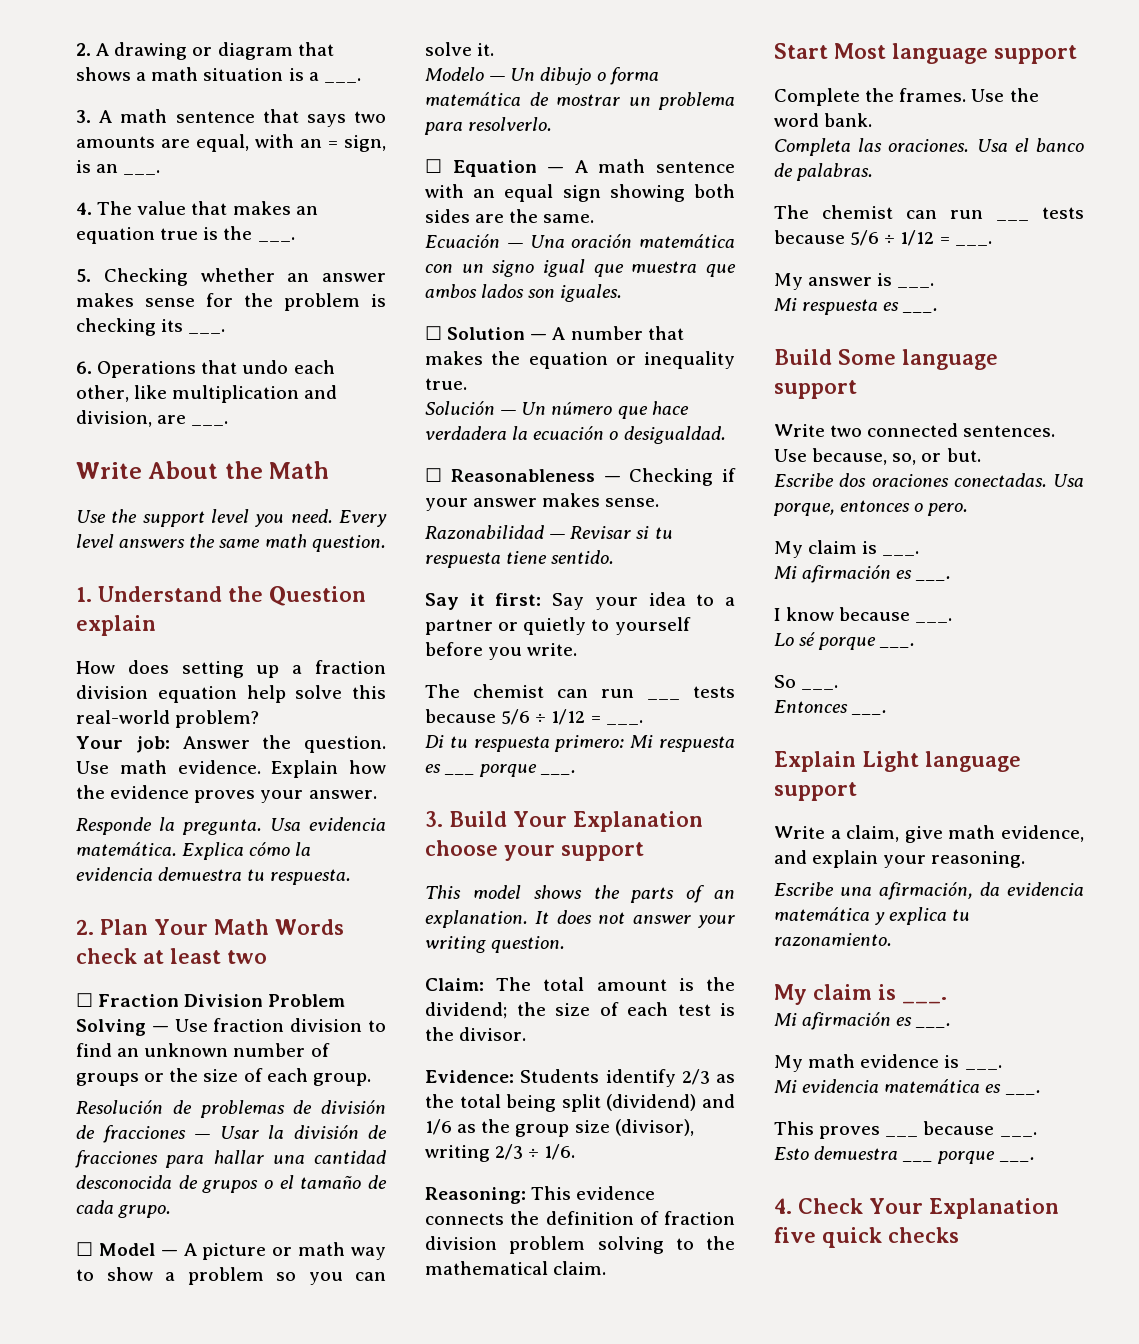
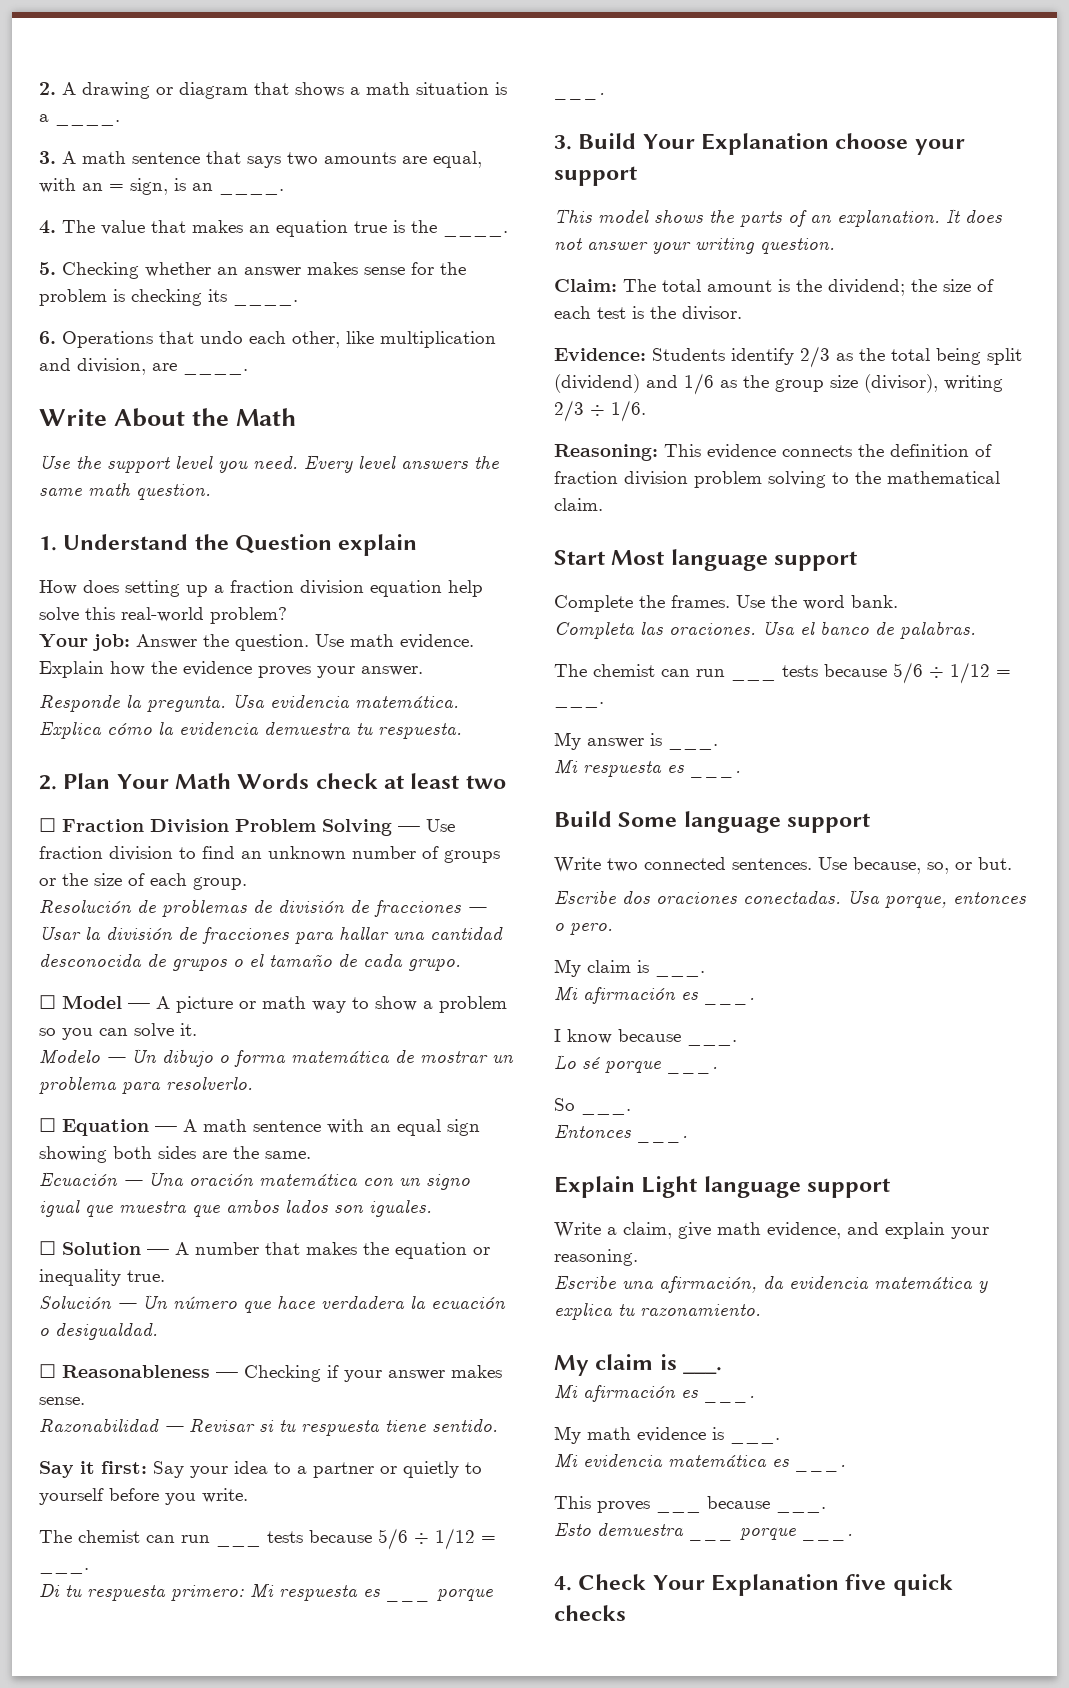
[323,78,361,83] ___. -> [55,120,120,126] ____.
[123,170,161,175] ___. -> [219,189,284,195] ____.
[257,237,295,242] ___. -> [443,231,508,237] ____.
[188,329,226,334] ___. -> [233,300,298,306] ____.
[191,421,229,426] ___. -> [183,369,248,375] ____.

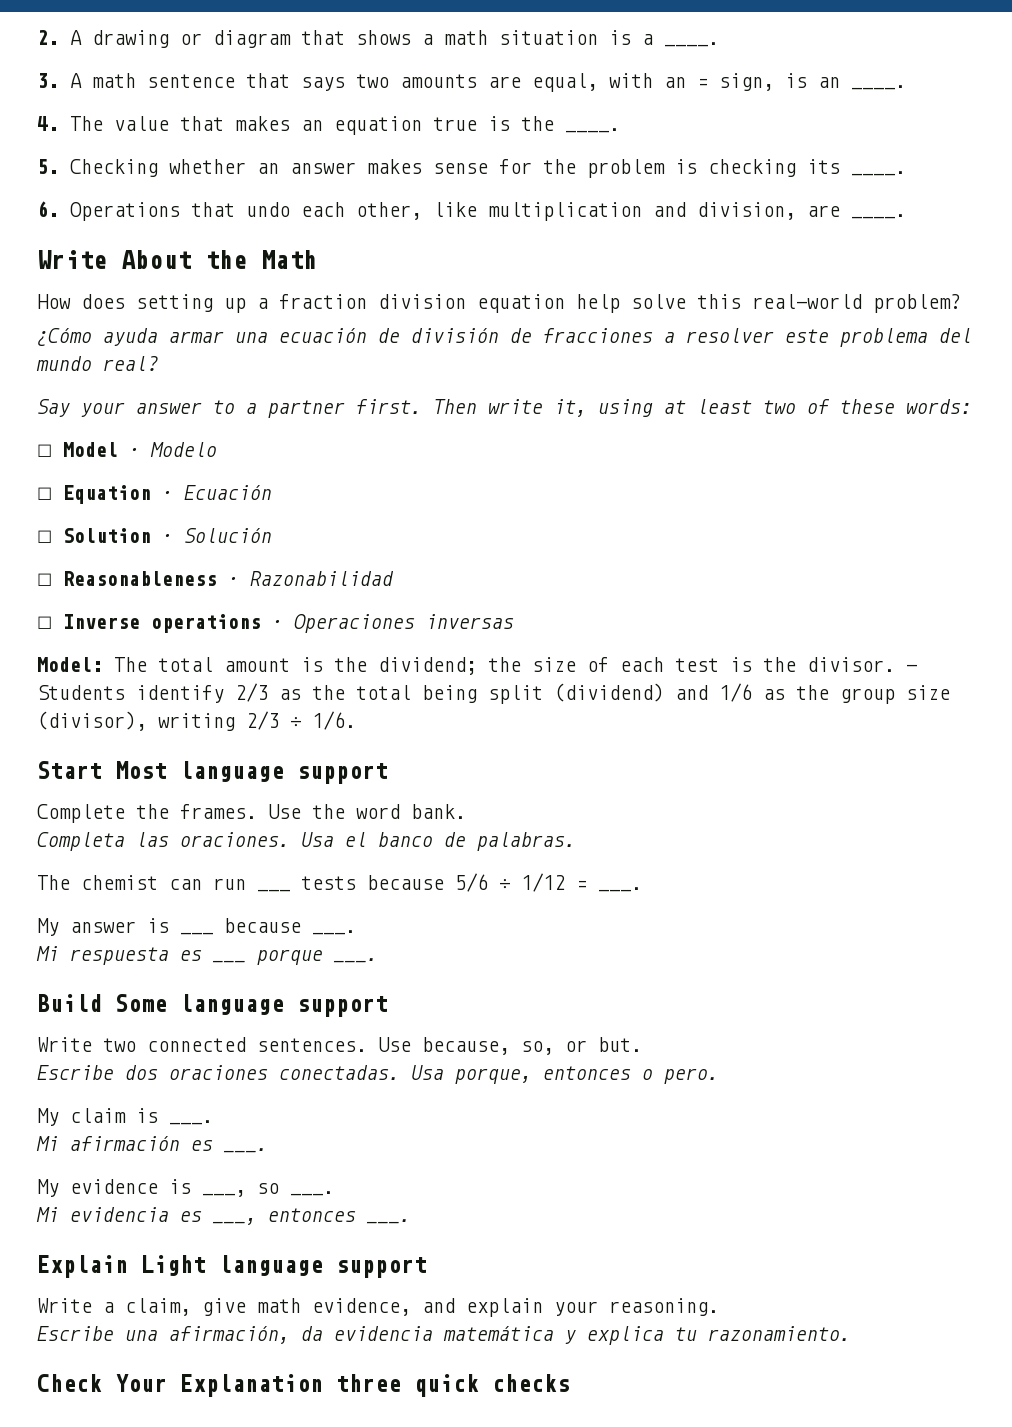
[39,455,499,473] [39,483,211,500] [39,534,418,556] // Use the support level you need. Every level answers the same math question. // 1. Understand the Question explain -> (317, 259) none
[39,634,474,651] [39,661,423,678] [39,694,459,712] [39,721,462,739] [39,773,506,790] [39,818,455,836] [39,846,500,863] [39,873,247,890] [39,899,487,917] [39,926,503,944] [39,954,461,971] [39,995,507,1013] [39,1023,197,1040] [39,1049,514,1067] [39,1076,253,1094] [39,1118,480,1136] [39,1146,311,1163] [39,1172,470,1190] [39,1199,432,1217] [39,1241,490,1259] [39,1269,165,1286] [39,1295,506,1313] [39,1323,158,1340] [39,1364,502,1382] [39,1397,85,1405] [39,1418,498,1436] [39,1461,482,1478] [39,1488,248,1505] [39,1530,210,1543] [216,1543,261,1547] [267,1528,496,1550] [39,1568,89,1574] [39,1583,380,1601] [386,1588,493,1602] [554,93,605,100] [554,133,965,155] [554,166,637,186] [554,209,1002,227] [554,238,835,254] [554,279,617,292] Your job: Answer the question. Use math evidence. Explain how the evidence proves your answer. // Responde la pregunta. Usa evidencia matemática. Explica cómo la evidencia demuestra tu respuesta. // 2. Plan Your Math Words check at least two // ☐ Fraction Division Problem Solving — Use fraction division to find an unknown number of groups or the size of each group. // Resolución de problemas de división de fracciones — Usar la división de fracciones para hallar una cantidad desconocida de grupos o el tamaño de cada grupo. // ☐ Model — A picture or math way to show a problem so you can solve it. // Modelo — Un dibujo o forma matemática de mostrar un problema para resolverlo. // ☐ Equation — A math sentence with an equal sign showing both sides are the same. // Ecuación — Una oración matemática con un signo igual que muestra que ambos lados son iguales. // ☐ Solution — A number that makes the equation or inequality true. // Solución — Un número que hace verdadera la ecuación o desigualdad. // ☐ Reasonableness — Checking if your answer makes sense. // Razonabilidad — Revisar si tu respuesta tiene sentido. // Say it first: Say your idea to a partner or quietly to yourself before you write. // The chemist can run ___ tests because 5/6 ÷ 1/12 = ___. // Di tu respuesta primero: Mi respuesta es ___ porque ___. // 3. Build Your Explanation choose your support // This model shows the parts of an explanation. It does not answer your writing question. // Claim: -> [37,328,972,347] [36,356,158,371] [37,399,972,418] [37,442,217,457] [37,485,272,504] [37,528,272,543] [37,571,394,586] [37,614,514,633] [37,657,103,672] ¿Cómo ayuda armar una ecuación de división de fracciones a resolver este problema del mundo real? // Say your answer to a partner first. Then write it, using at least two of these words: // ☐ Model · Modelo // ☐ Equation · Ecuación // ☐ Solution · Solución // ☐ Reasonableness · Razonabilidad // ☐ Inverse operations · Operaciones inversas // Model:
[554,348,646,361] // Evidence: -> [906,664,917,672] —
[554,444,992,461] [554,471,1000,488] [554,498,603,511] // Reasoning: This evidence connects the definition of fraction division problem solving to the mathematical claim. -> (356, 720) none
(662, 739) none -> [180,918,301,935] ___ because
(684, 769) none -> [212,949,323,965] ___ porque
[554,1029,737,1046] [554,1055,718,1074] [554,1098,631,1115] [554,1124,631,1138] I know because ___. // Lo sé porque ___. // So ___. // Entonces -> [37,1179,334,1197] [36,1207,356,1225] My evidence is ___, so ___. // Mi evidencia es ___, entonces
[554,1354,723,1376] [554,1384,755,1403] [554,1426,780,1444] [554,1453,846,1472] [554,1496,701,1513] [707,1496,826,1513] [554,1522,684,1536] [689,1527,853,1541] [554,1576,572,1591] My claim is ___. // Mi afirmación es ___. // My math evidence is ___. // Mi evidencia matemática es ___. // This proves ___ because ___. // Esto demuestra ___ porque ___. // 4. -> (851, 1333) none
[845,1574,887,1590] five -> [336,1374,401,1392] three

